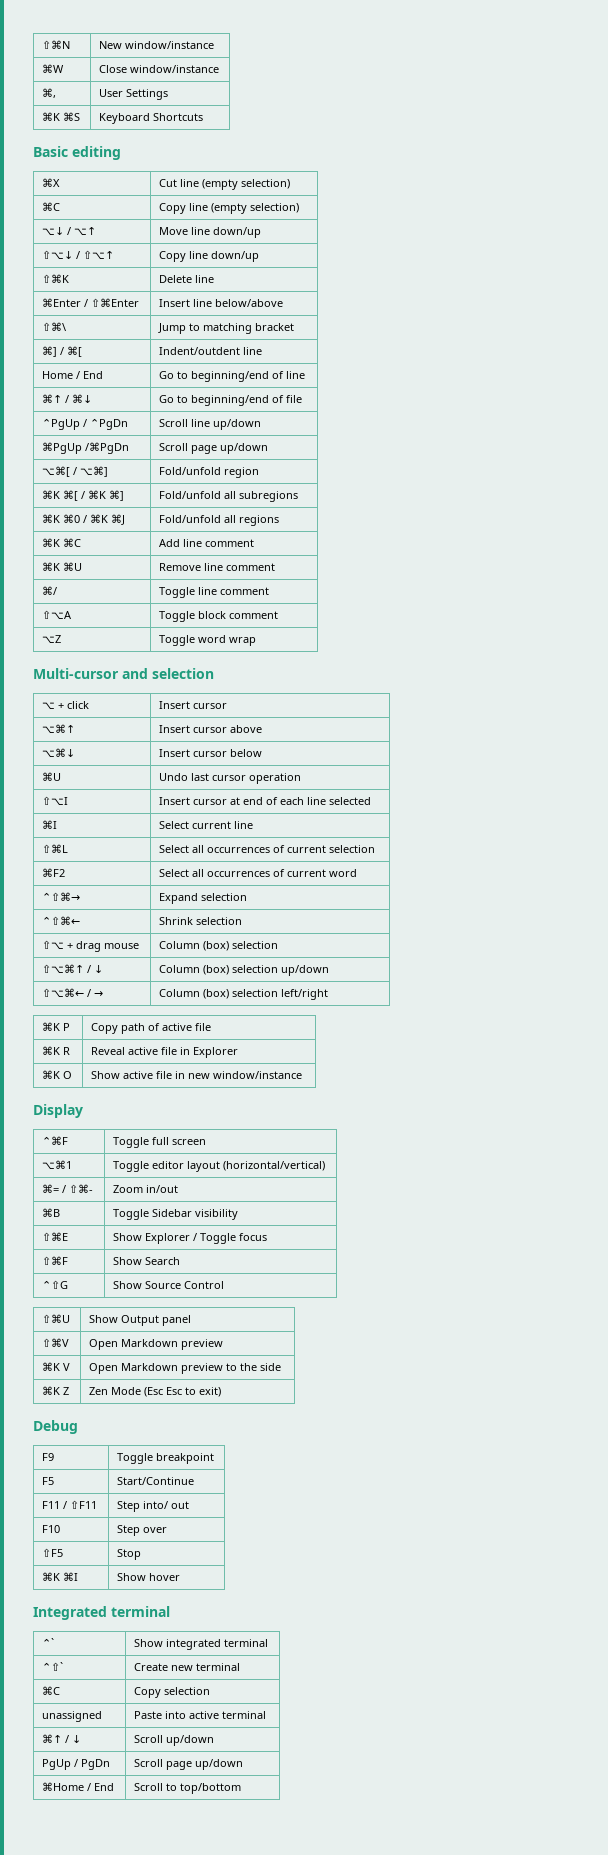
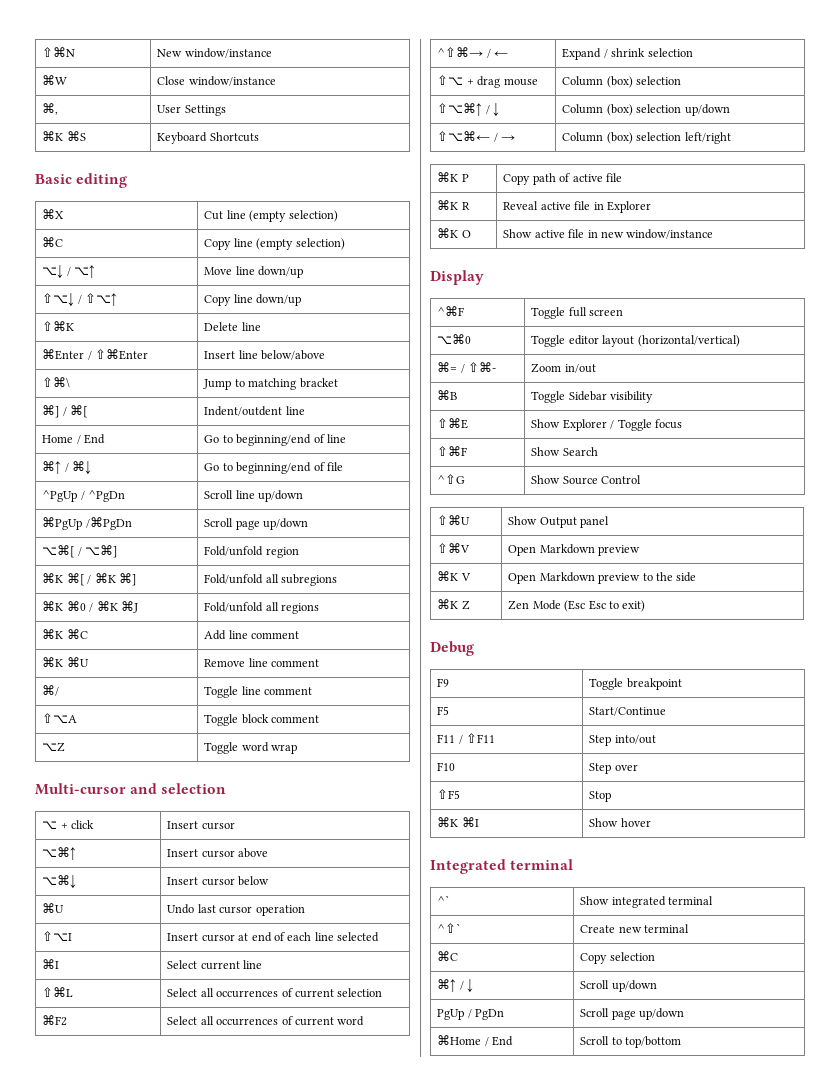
(80, 896) none -> [486,49,509,58] / ←
[200,893,247,901] [41,916,80,925] [158,917,193,925] selection // ⌃⇧⌘← | Shrink -> [603,48,646,58] / shrink
[41,1160,72,1169] ⌥⌘1 -> [437,334,472,344] ⌥⌘0
[142,1501,189,1509] into/ out -> [614,735,656,744] into/out
[41,1711,102,1722] [133,1711,266,1719] // unassigned | Paste into active terminal -> (655, 956) none

